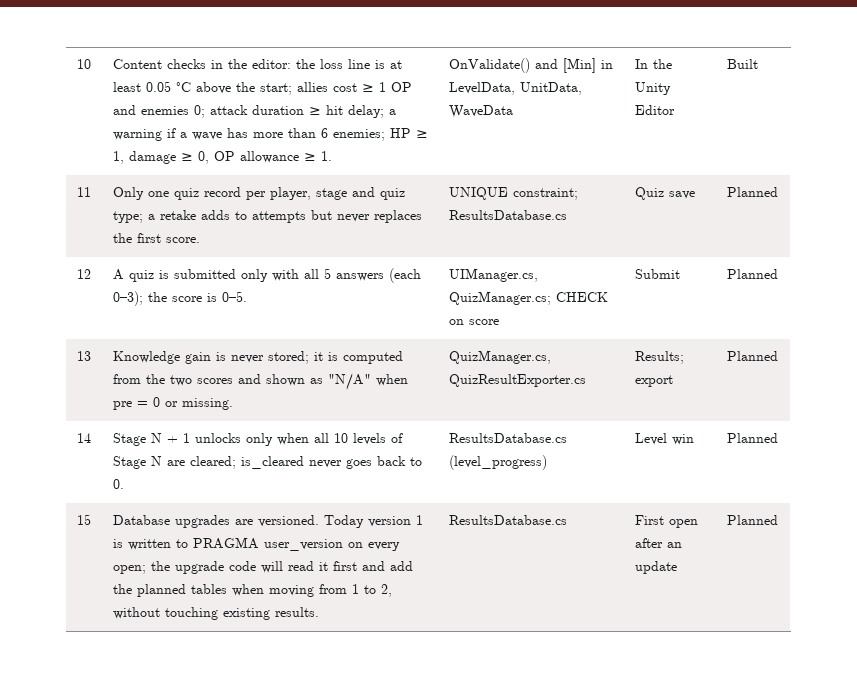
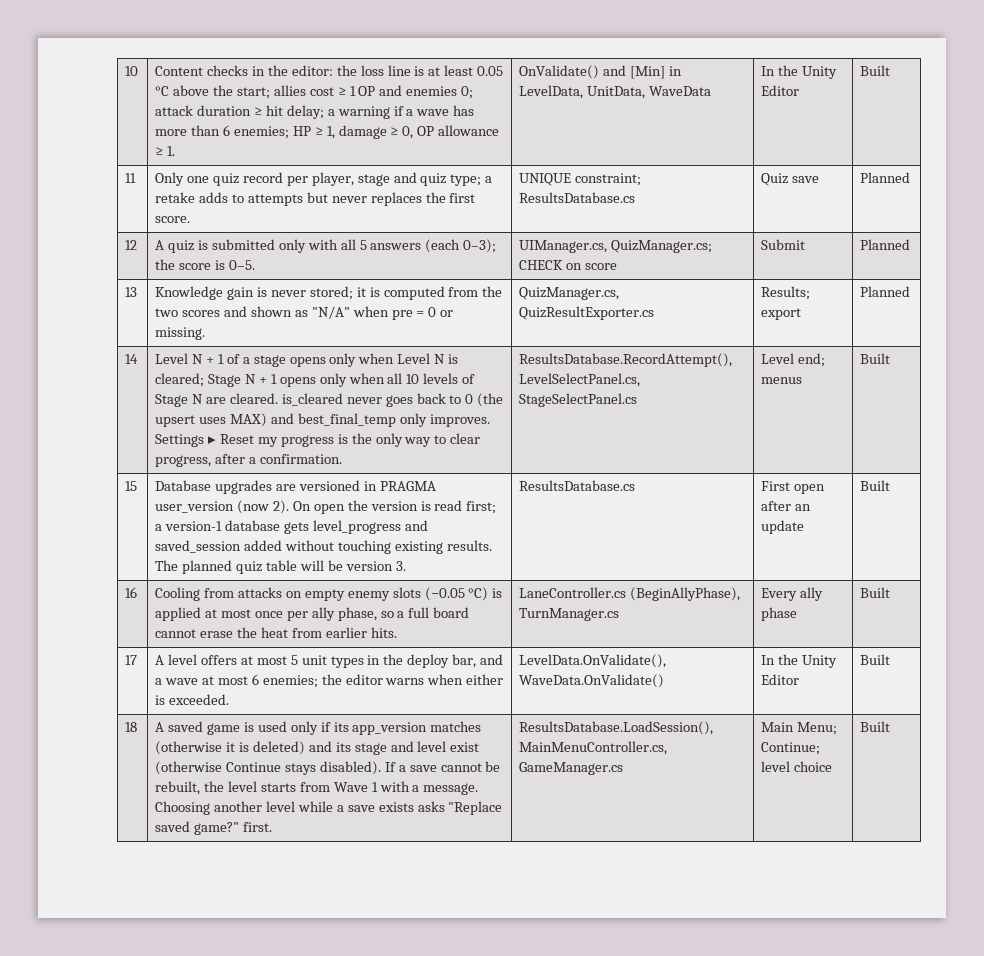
(91, 438) none -> [155,353,459,367] [155,373,205,387] Level N + 1 of a stage opens only when Level N is cleared;
[194,433,241,443] unlocks -> [279,377,316,387] opens
[189,456,236,469] cleared; -> [229,393,278,404] cleared.
[112,479,124,489] [448,433,567,443] [448,455,547,470] [634,433,694,445] [726,433,778,443] [76,514,91,525] [112,515,423,528] [112,537,400,551] [112,561,413,574] [112,584,392,597] [112,607,319,620] 0. | ResultsDatabase.cs (level_progress) | Level win | Planned // 15 | Database upgrades are versioned. Today version 1 is written to PRAGMA user_version on every open; the upgrade code will read it first and add the planned tables when moving from 1 to 2, without touching existing results. -> [465,393,504,407] [155,413,490,427] [155,433,481,447] [155,454,342,467] [519,353,733,367] [519,373,641,387] [519,393,638,407] [761,353,826,367] [761,377,803,384] [860,353,891,364] [125,481,138,491] [155,480,436,494] [155,500,497,514] [155,520,428,534] [155,540,492,554] [155,560,406,574] 0 (the upsert uses MAX) and best_final_temp only improves. Settings ▸ Reset my progress is the only way to clear progress, after a confirmation. | ResultsDatabase.RecordAttempt(), LevelSelectPanel.cs, StageSelectPanel.cs | Level end; menus | Built // 15 | Database upgrades are versioned in PRAGMA user_version (now 2). On open the version is read first; a version-1 database gets level_progress and saved_session added without touching existing results. The planned quiz table will be version 3.
[726,515,778,525] Planned -> [860,480,891,491] [125,587,138,598] [155,587,503,601] [155,607,470,621] [155,627,397,638] [519,587,741,601] [519,608,620,621] [761,587,824,601] [761,607,798,621] [860,587,891,598] [125,655,138,665] [155,654,504,668] [155,674,504,688] [155,694,230,705] [519,654,667,668] [519,674,665,688] [761,654,837,668] [761,674,800,685] [860,654,891,665] [125,722,138,732] [155,721,482,735] [155,741,480,755] [155,761,501,775] [155,781,479,795] [155,801,503,815] [155,821,272,835] [519,721,714,735] [519,741,668,755] [519,762,624,775] [761,722,838,735] [761,742,821,755] [761,761,833,772] [860,721,891,732] Built // 16 | Cooling from attacks on empty enemy slots (−0.05 °C) is applied at most once per ally phase, so a full board cannot erase the heat from earlier hits. | LaneController.cs (BeginAllyPhase), TurnManager.cs | Every ally phase | Built // 17 | A level offers at most 5 unit types in the deploy bar, and a wave at most 6 enemies; the editor warns when either is exceeded. | LevelData.OnValidate(), WaveData.OnValidate() | In the Unity Editor | Built // 18 | A saved game is used only if its app_version matches (otherwise it is deleted) and its stage and level exist (otherwise Continue stays disabled). If a save cannot be rebuilt, the level starts from Wave 1 with a message. Choosing another level while a save exists asks "Replace saved game?" first. | ResultsDatabase.LoadSession(), MainMenuController.cs, GameManager.cs | Main Menu; Continue; level choice | Built

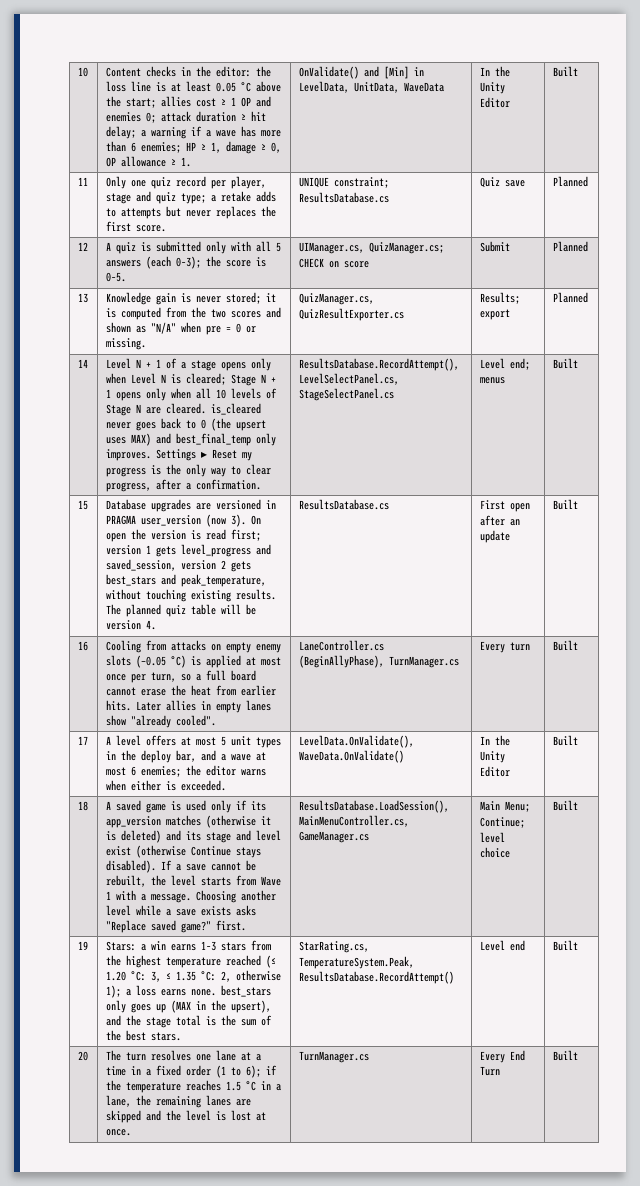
[272,500,289,514] 2). -> [230,514,246,527] 3).
[155,520,428,534] [155,540,283,553] a version-1 database gets level_progress and saved_session added -> [105,544,271,557] [105,559,251,572] [105,574,266,587] version 1 gets level_progress and saved_session, version 2 gets best_stars and peak_temperature,
[395,561,406,571] 3. -> [145,620,156,630] 4.
[311,607,377,621] ally phase, -> [150,672,176,682] turn,
(397, 632) none -> [135,700,271,713] [105,715,216,728] Later allies in empty lanes show "already cooled".
[800,587,824,601] [761,607,798,621] ally phase -> [509,642,530,651] turn
(891, 726) none -> [77,941,88,950] [105,940,271,951] [105,955,276,968] [105,970,281,982] [105,985,271,998] [105,1000,271,1013] [105,1015,272,1028] [105,1030,181,1041] [298,941,369,953] [298,956,414,969] [298,971,454,984] [479,940,525,951] [552,940,578,951] [77,1051,88,1061] [105,1050,261,1061] [105,1065,277,1078] [105,1080,281,1093] [105,1095,251,1108] [105,1110,266,1123] [105,1129,131,1136] [298,1051,369,1063] [479,1050,525,1063] [479,1066,500,1076] [552,1050,578,1061] // 19 | Stars: a win earns 1–3 stars from the highest temperature reached (≤ 1.20 °C: 3, ≤ 1.35 °C: 2, otherwise 1); a loss earns none. best_stars only goes up (MAX in the upsert), and the stage total is the sum of the best stars. | StarRating.cs, TemperatureSystem.Peak, ResultsDatabase.RecordAttempt() | Level end | Built // 20 | The turn resolves one lane at a time in a fixed order (1 to 6); if the temperature reaches 1.5 °C in a lane, the remaining lanes are skipped and the level is lost at once. | TurnManager.cs | Every End Turn | Built

